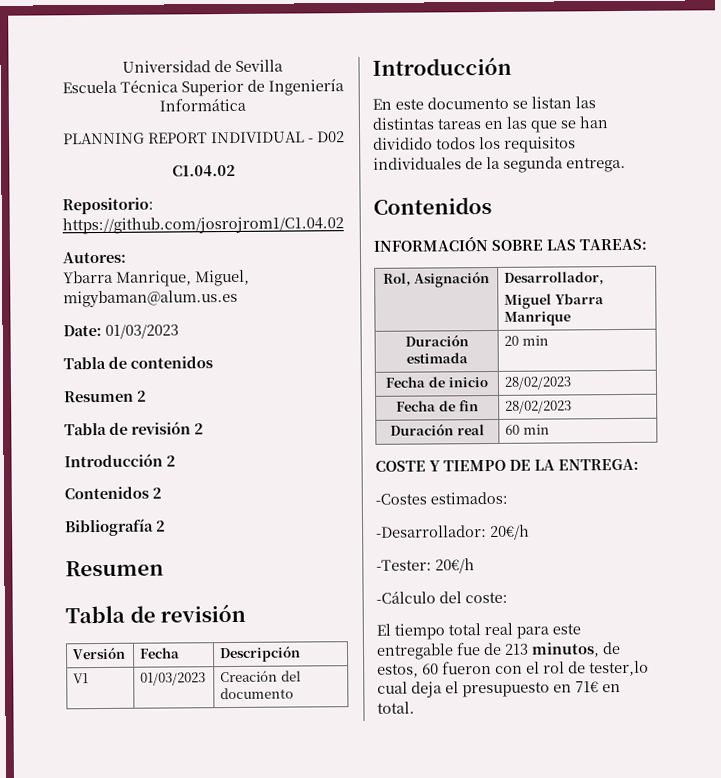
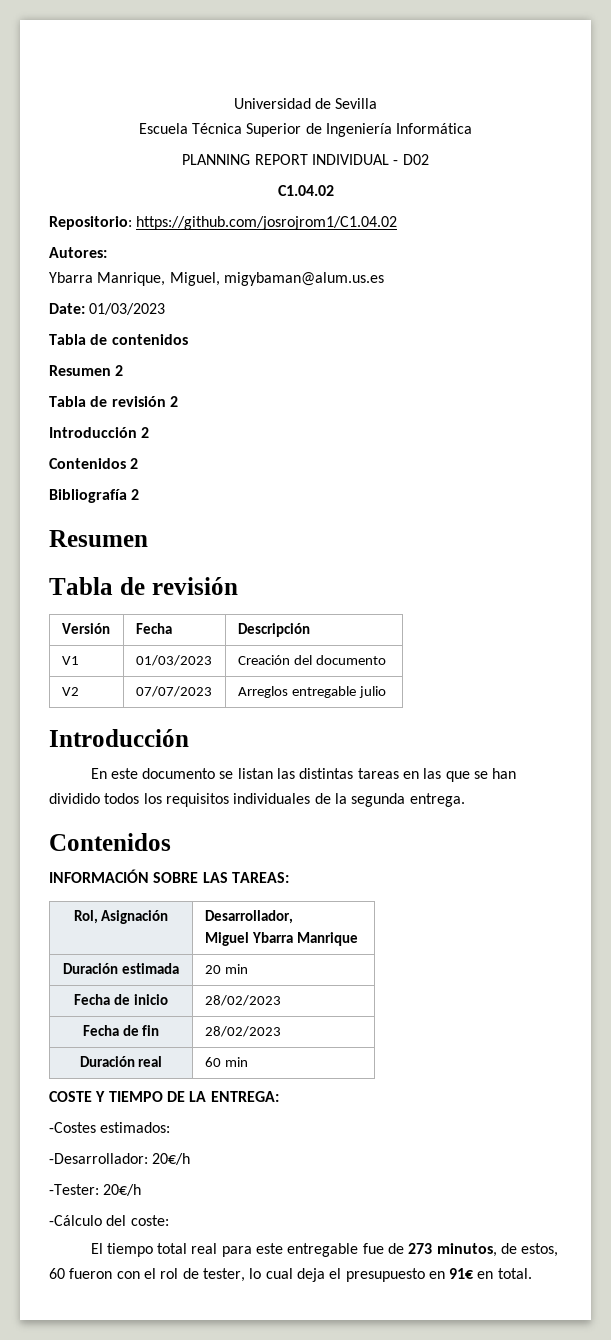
(295, 693) none -> [61,687,79,696] [135,686,212,697] [237,686,386,698] // V2 | 07/07/2023 | Arreglos entregable julio
[504,643,529,655] 213 -> [408,1243,433,1254] 273
[589,660,649,677] tester,lo -> [202,1268,262,1282] tester, lo
[575,681,599,693] 71€ -> [449,1268,475,1279] 91€

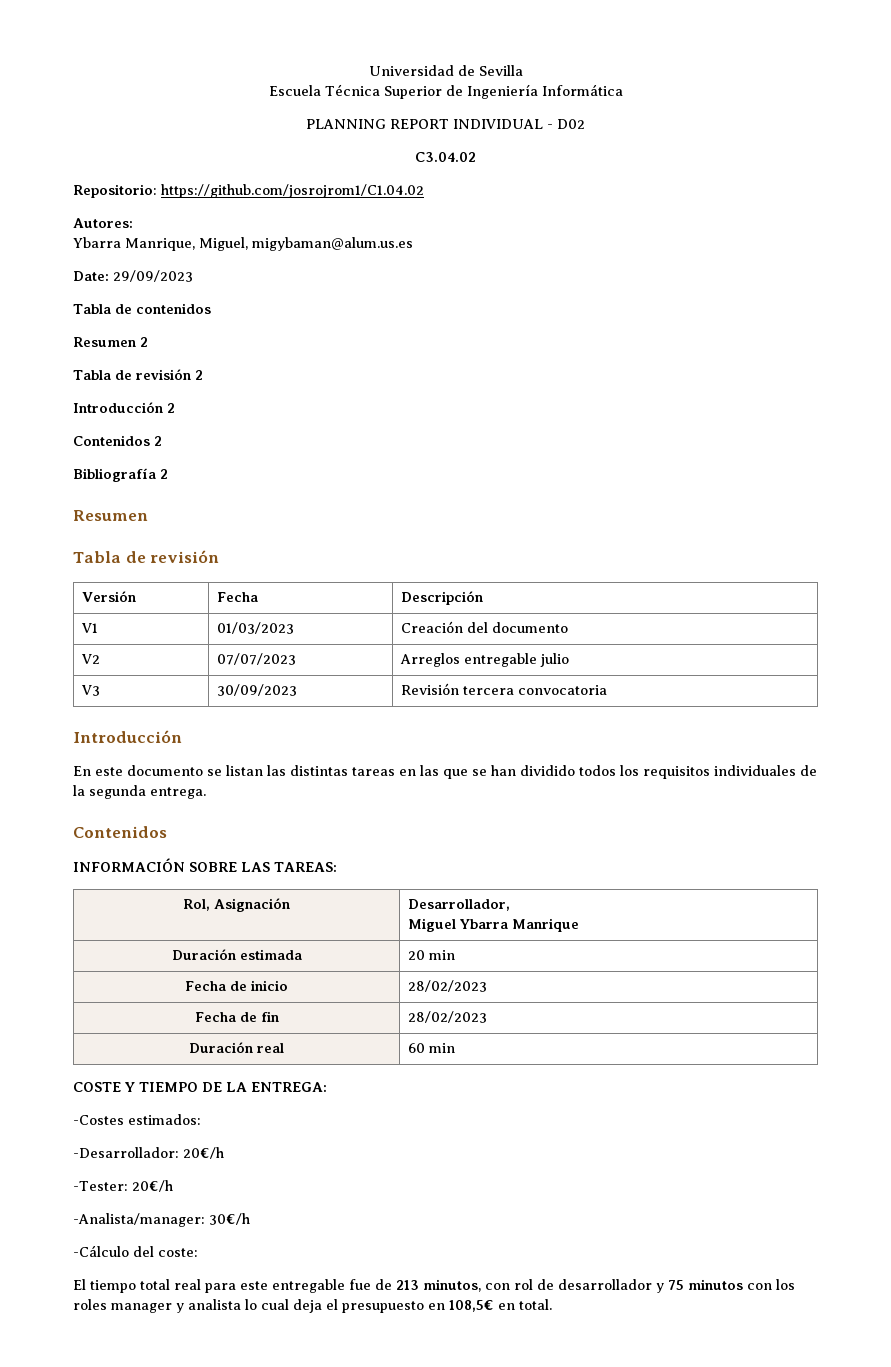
[277,185,334,196] C1.04.02 -> [415,152,476,162] C3.04.02
[89,303,166,315] 01/03/2023 -> [113,270,193,282] 29/09/2023
(386, 692) none -> [80,685,100,696] [216,684,297,696] [400,683,607,695] // V3 | 30/09/2023 | Revisión tercera convocatoria
(142, 1190) none -> [73,1213,250,1227] // -Analista/manager: 30€/h
[408,1243,559,1257] [49,1268,245,1282] 273 minutos, de estos, 60 fueron con el rol de tester, -> [396,1279,795,1293] [73,1299,241,1313] 213 minutos, con rol de desarrollador y 75 minutos con los roles manager y analista
[449,1268,475,1279] 91€ -> [449,1300,494,1312] 108,5€

